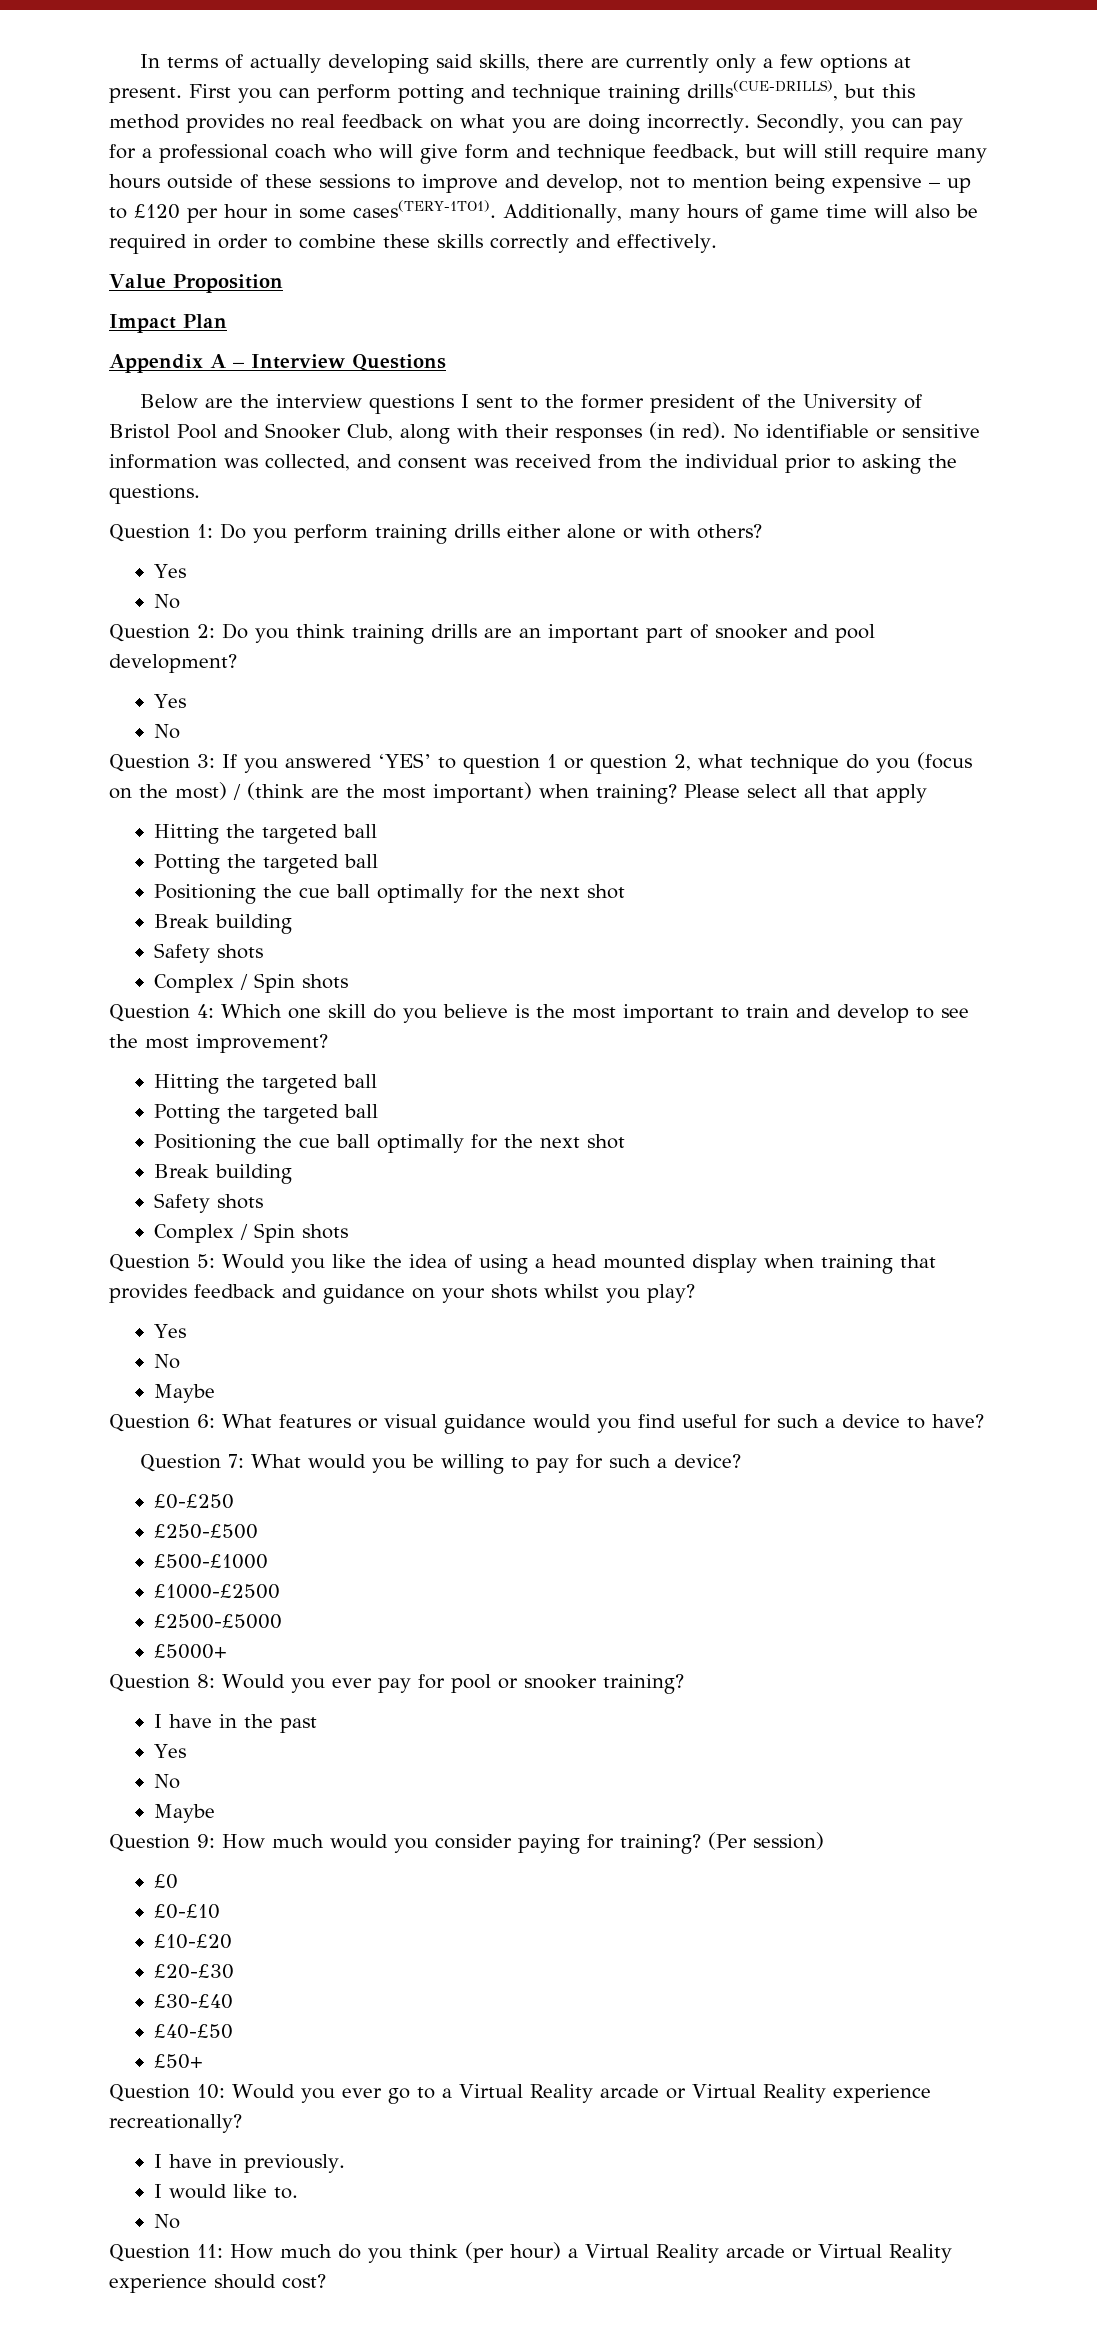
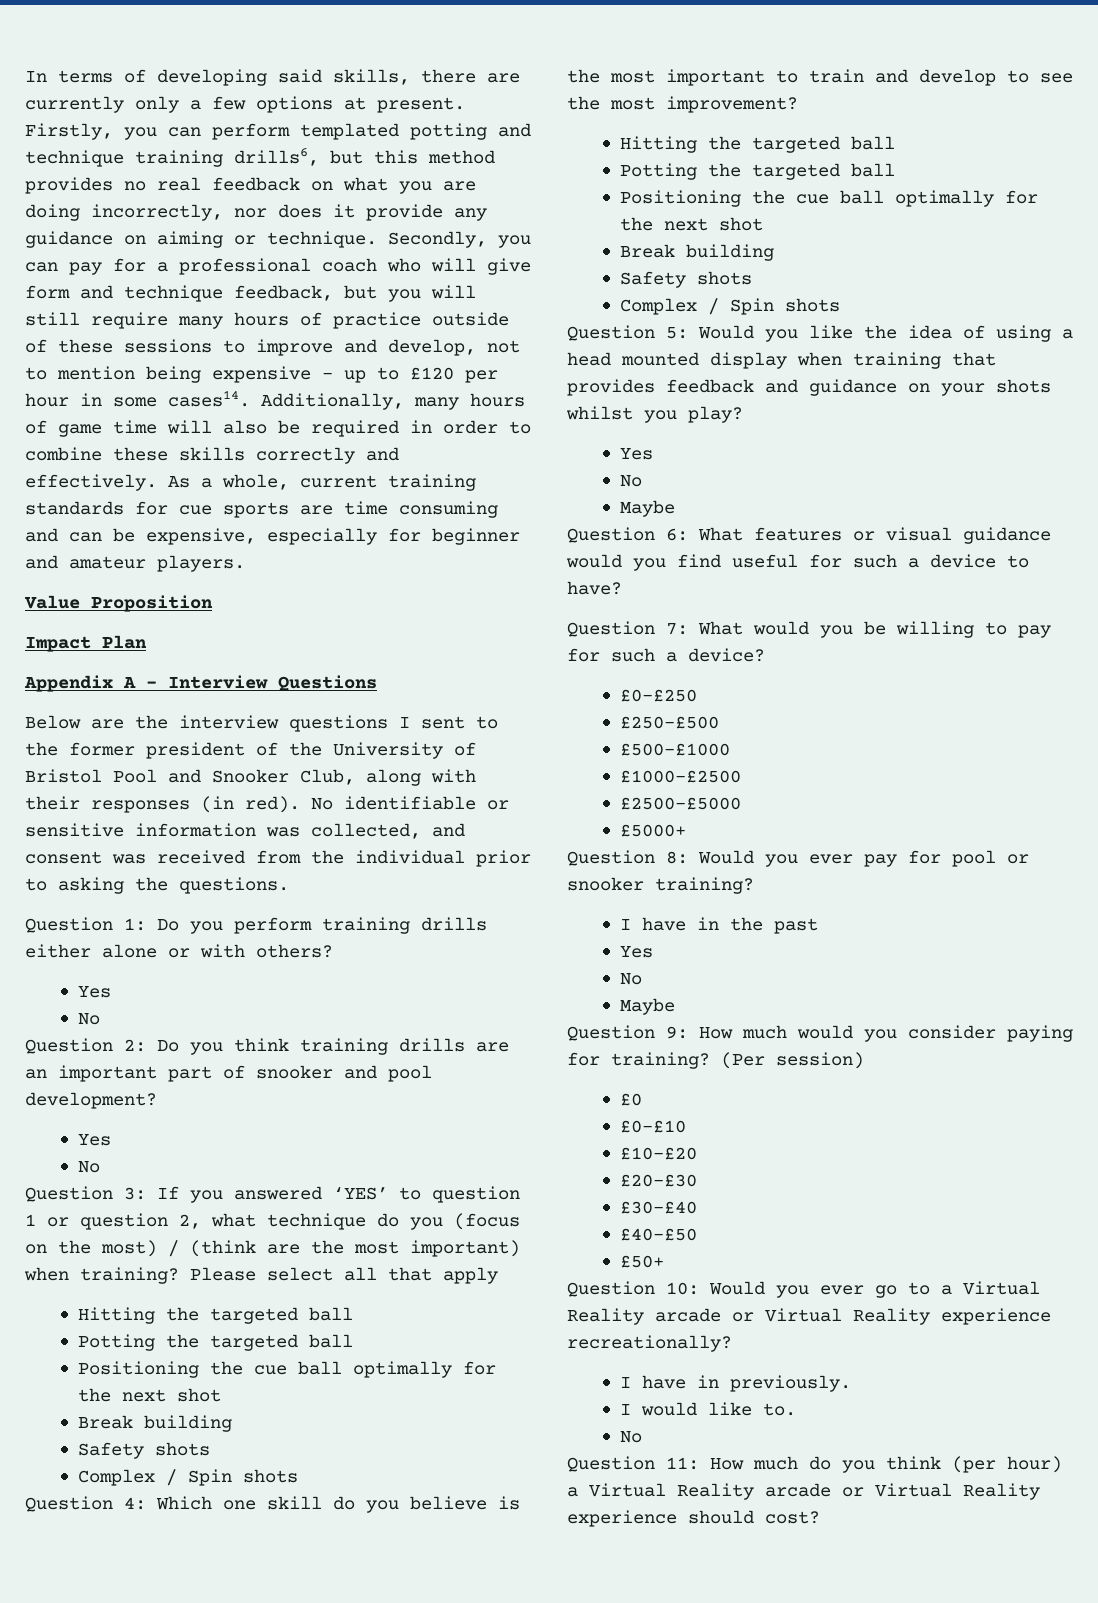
[250,54,322,73] actually -> (146, 76) none
[189,84,231,98] First -> [25,123,113,140] Firstly,
(391, 93) none -> [300,123,399,140] templated
[687,80,838,101] drills(CUE-DRILLS), -> [234,148,319,166] drills6,
[647,114,750,133] incorrectly. -> [91,204,487,221] [25,231,377,248] incorrectly, nor does it provide any guidance on aiming or technique.
(776, 151) none -> [388,289,421,302] you
(160, 181) none -> [300,312,421,329] of practice
[353,200,496,218] cases(TERY-1TO1). -> [168,390,250,407] cases14.
(717, 243) none -> [168,474,476,491] [25,501,498,518] [25,528,520,545] [25,555,245,572] As a whole, current training standards for cue sports are time consuming and can be expensive, especially for beginner and amateur players.

